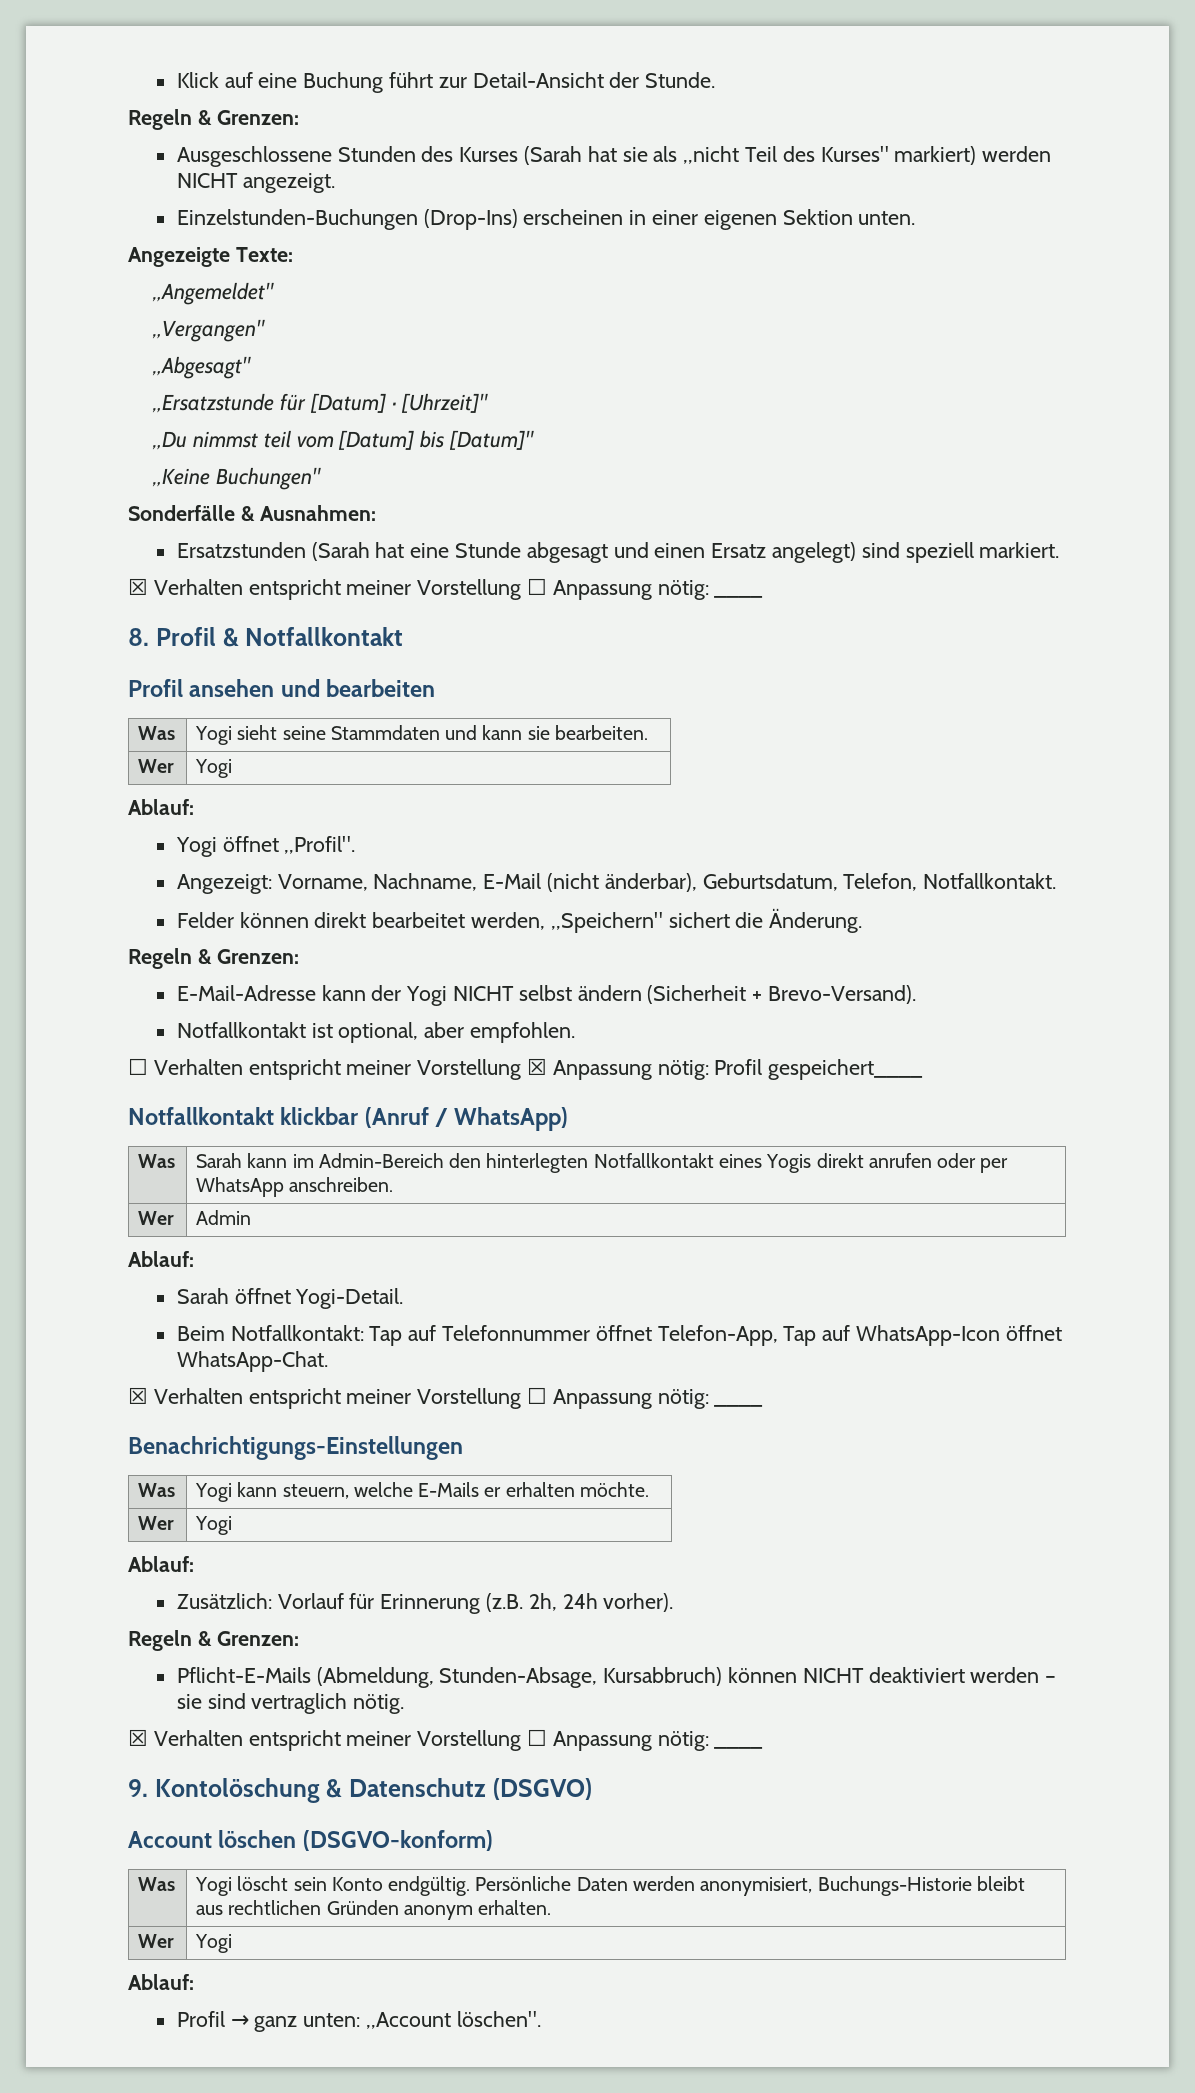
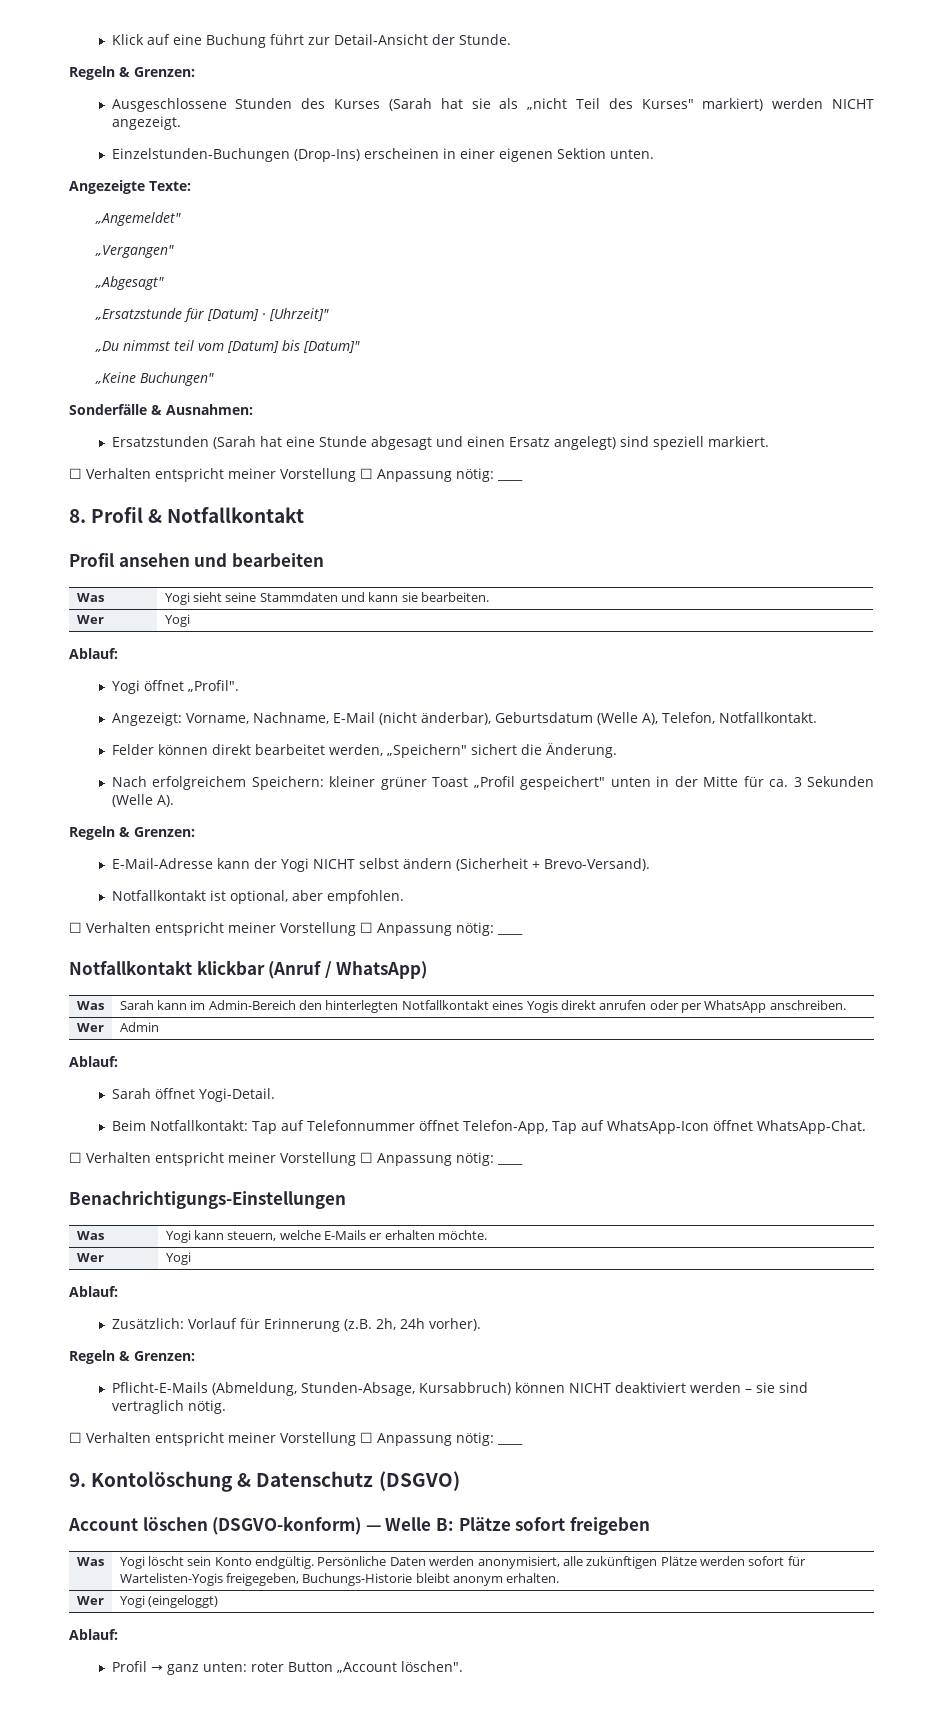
[128,578,148,595] ☒ -> [69,468,82,479] ☐
[702,873,838,891] Geburtsdatum, -> [494,712,658,725] Geburtsdatum (Welle A),
(863, 920) none -> [111,776,874,790] [111,794,174,807] // Nach erfolgreichem Speichern: kleiner grüner Toast „Profil gespeichert" unten in der Mitte für ca. 3 Sekunden (Welle A).
[527,1058,924,1080] ☒ Anpassung nötig: Profil gespeichert____ -> [360,922,523,936] ☐ Anpassung nötig: ____
[128,1387,148,1404] ☒ -> [69,1152,82,1163] ☐
[128,1729,148,1746] ☒ -> [69,1432,82,1443] ☐
(493, 1840) none -> [365,1517,650,1535] — Welle B: Plätze sofort freigeben
[817,1876,1025,1896] [196,1900,399,1915] Buchungs-Historie bleibt aus rechtlichen Gründen -> [562,1556,806,1569] [119,1573,450,1586] alle zukünftigen Plätze werden sofort für Wartelisten-Yogis freigegeben, Buchungs-Historie bleibt
(233, 1943) none -> [147,1595,218,1608] (eingeloggt)
(361, 2020) none -> [250,1662,333,1672] roter Button

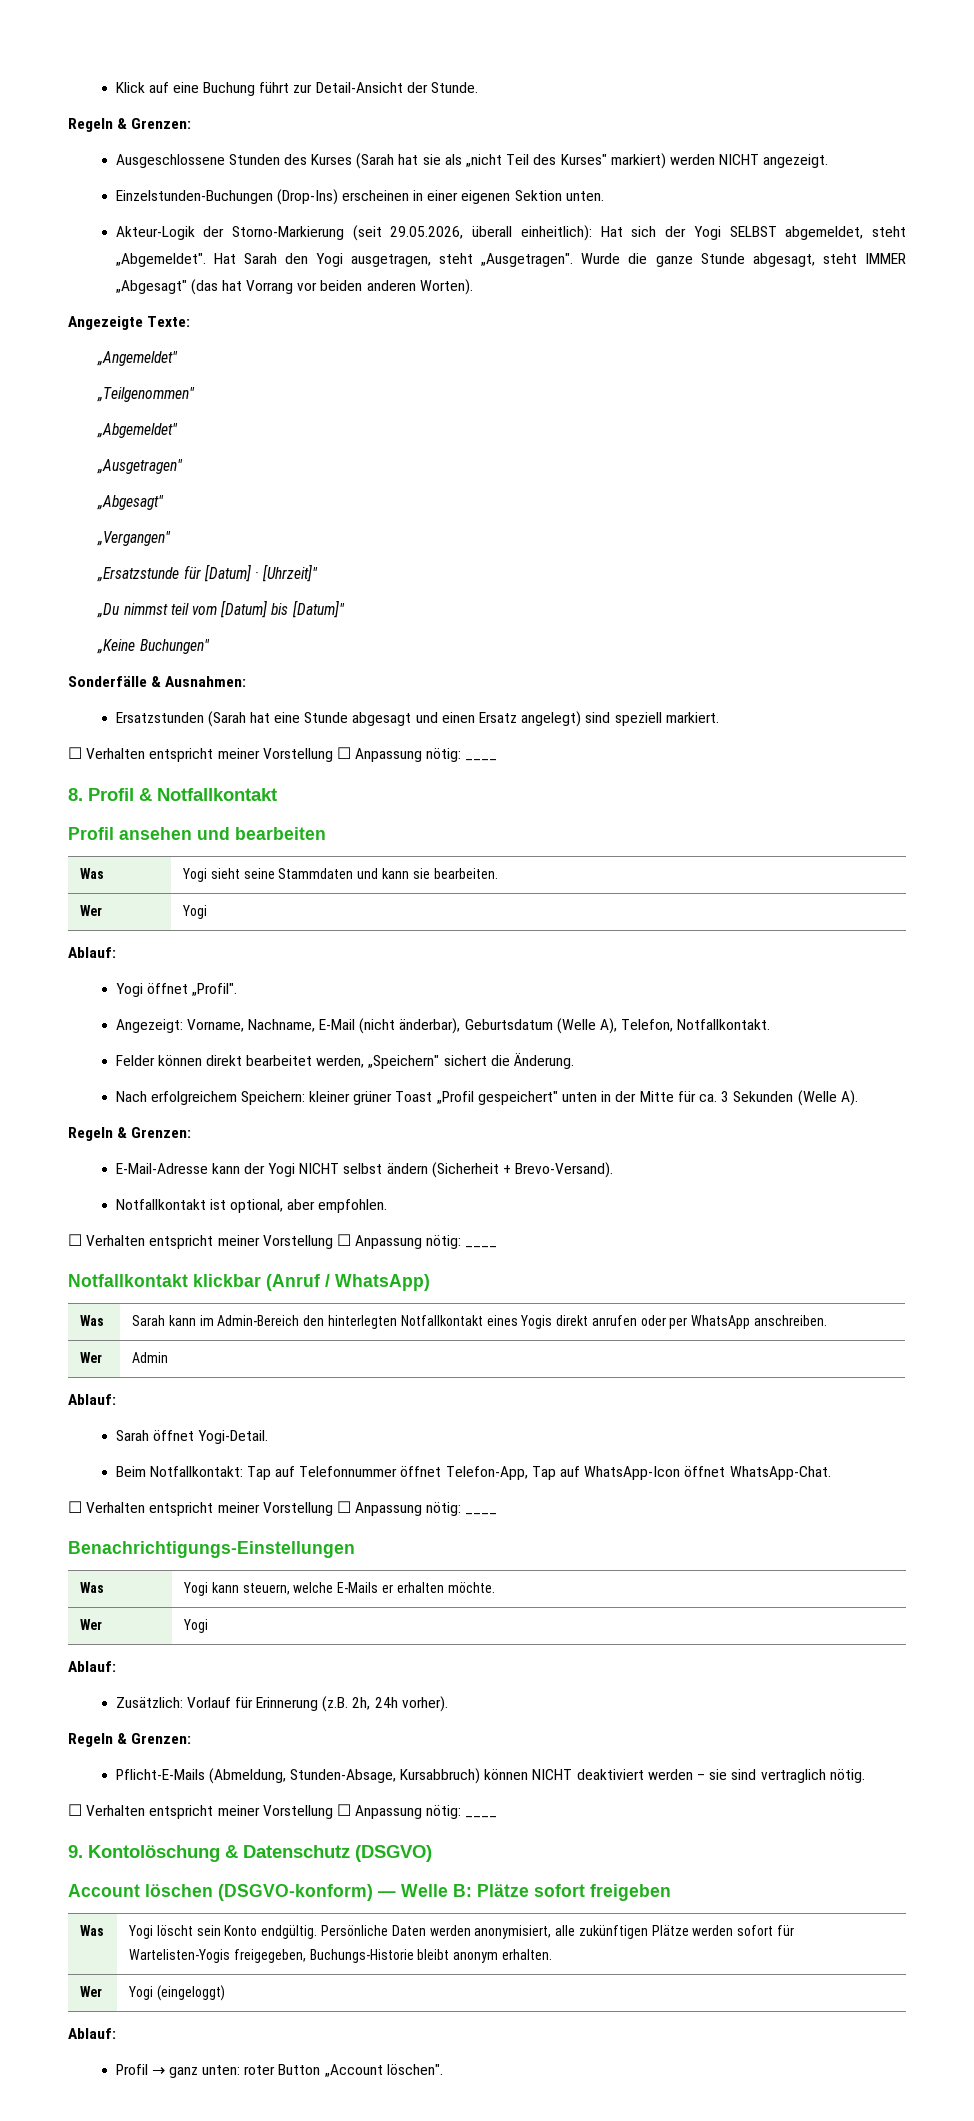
(654, 154) none -> [115,225,906,241] [115,253,906,267] [115,279,473,295] // Akteur-Logik der Storno-Markierung (seit 29.05.2026, überall einheitlich): Hat sich der Yogi SELBST abgemeldet, steht „Abgemeldet". Hat Sarah den Yogi ausgetragen, steht „Ausgetragen". Wurde die ganze Stunde abgesagt, steht IMMER „Abgesagt" (das hat Vorrang vor beiden anderen Worten).
[95,245,175,258] [95,276,165,290] „Vergangen" // „Abgesagt" -> [97,387,196,402] [97,423,179,438] [97,459,184,474] [97,495,165,510] [97,531,172,546] „Teilgenommen" // „Abgemeldet" // „Ausgetragen" // „Abgesagt" // „Vergangen"

